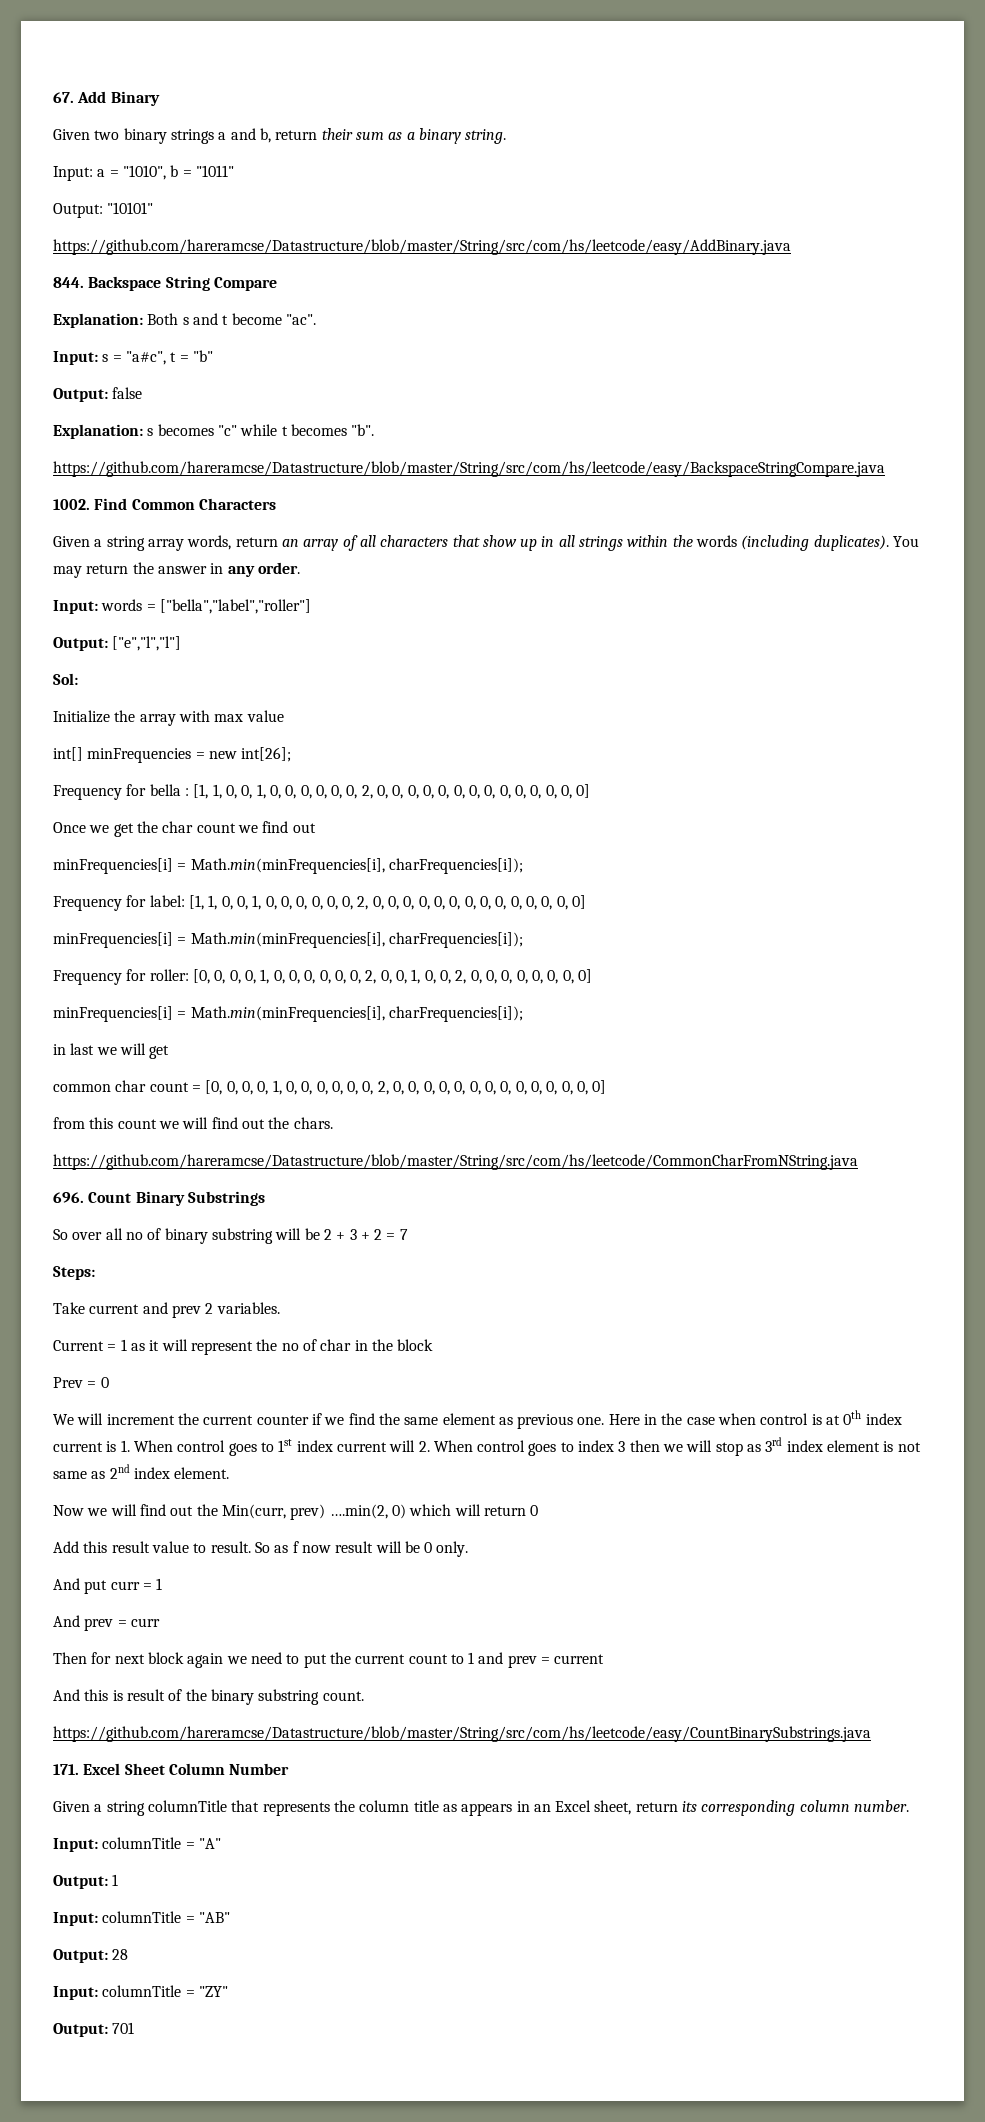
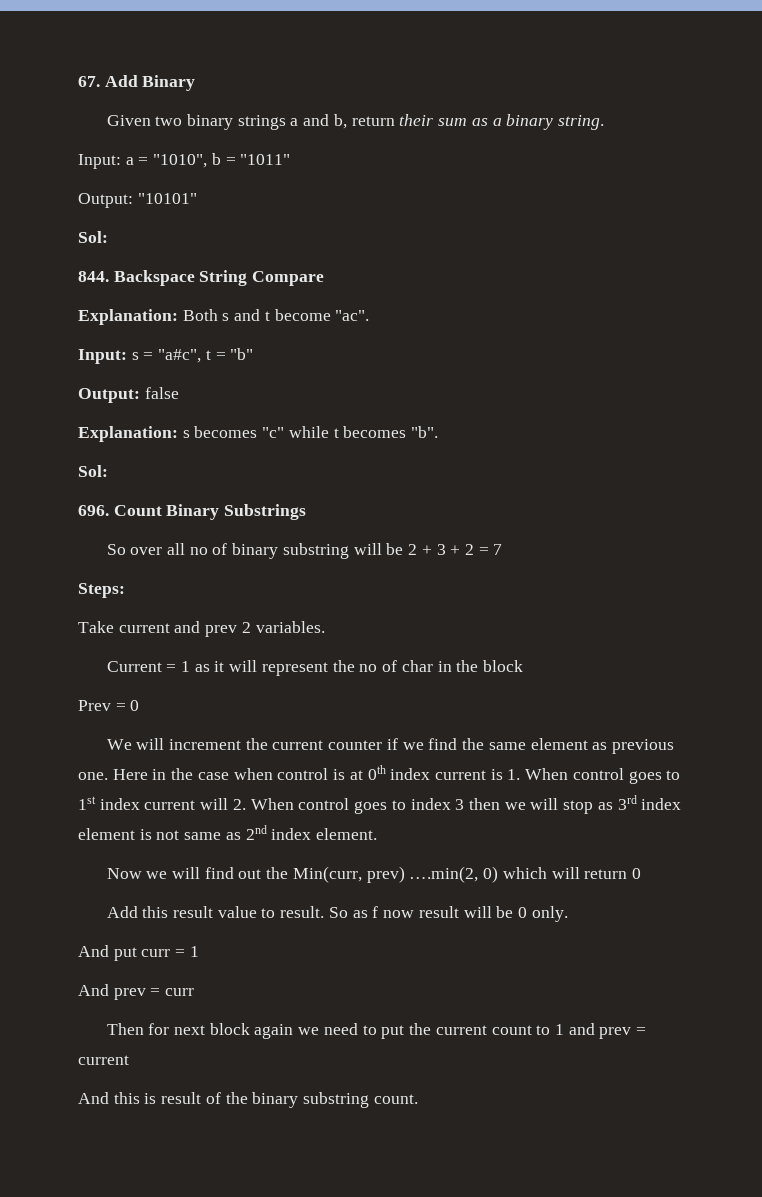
[53,239,791,255] https://github.com/hareramcse/Datastructure/blob/master/String/src/com/hs/leetcode/easy/AddBinary.java -> [78,231,108,243] Sol:
[53,461,885,477] [53,498,276,510] [53,535,920,551] [53,562,300,578] [53,599,311,614] [53,636,182,651] [53,673,78,685] [53,710,284,726] [53,747,292,763] [53,784,591,800] [53,821,316,837] [53,858,523,874] [53,895,586,911] [53,932,523,948] [53,969,592,985] [53,1006,523,1022] [53,1043,170,1059] [53,1080,607,1095] [53,1117,333,1129] [53,1154,858,1170] https://github.com/hareramcse/Datastructure/blob/master/String/src/com/hs/leetcode/easy/BackspaceStringCompare.java // 1002. Find Common Characters // Given a string array words, return an array of all characters that show up in all strings within the words (including duplicates). You may return the answer in any order. // Input: words = ["bella","label","roller"] // Output: ["e","l","l"] // Sol: // Initialize the array with max value // int[] minFrequencies = new int[26]; // Frequency for bella : [1, 1, 0, 0, 1, 0, 0, 0, 0, 0, 0, 2, 0, 0, 0, 0, 0, 0, 0, 0, 0, 0, 0, 0, 0, 0] // Once we get the char count we find out // minFrequencies[i] = Math.min(minFrequencies[i], charFrequencies[i]); // Frequency for label: [1, 1, 0, 0, 1, 0, 0, 0, 0, 0, 0, 2, 0, 0, 0, 0, 0, 0, 0, 0, 0, 0, 0, 0, 0, 0] // minFrequencies[i] = Math.min(minFrequencies[i], charFrequencies[i]); // Frequency for roller: [0, 0, 0, 0, 1, 0, 0, 0, 0, 0, 0, 2, 0, 0, 1, 0, 0, 2, 0, 0, 0, 0, 0, 0, 0, 0] // minFrequencies[i] = Math.min(minFrequencies[i], charFrequencies[i]); // in last we will get // common char count = [0, 0, 0, 0, 1, 0, 0, 0, 0, 0, 0, 2, 0, 0, 0, 0, 0, 0, 0, 0, 0, 0, 0, 0, 0, 0] // from this count we will find out the chars. // https://github.com/hareramcse/Datastructure/blob/master/String/src/com/hs/leetcode/CommonCharFromNString.java -> [78,465,108,477] Sol:
[53,1726,871,1742] [53,1763,290,1775] [53,1800,910,1816] [53,1837,221,1852] [53,1874,119,1889] [53,1911,230,1926] [53,1949,129,1963] [53,1985,228,2000] [53,2022,135,2037] // https://github.com/hareramcse/Datastructure/blob/master/String/src/com/hs/leetcode/easy/CountBinarySubstrings.java // 171. Excel Sheet Column Number // Given a string columnTitle that represents the column title as appears in an Excel sheet, return its corresponding column number. // Input: columnTitle = "A" // Output: 1 // Input: columnTitle = "AB" // Output: 28 // Input: columnTitle = "ZY" // Output: 701 -> (418, 1099) none

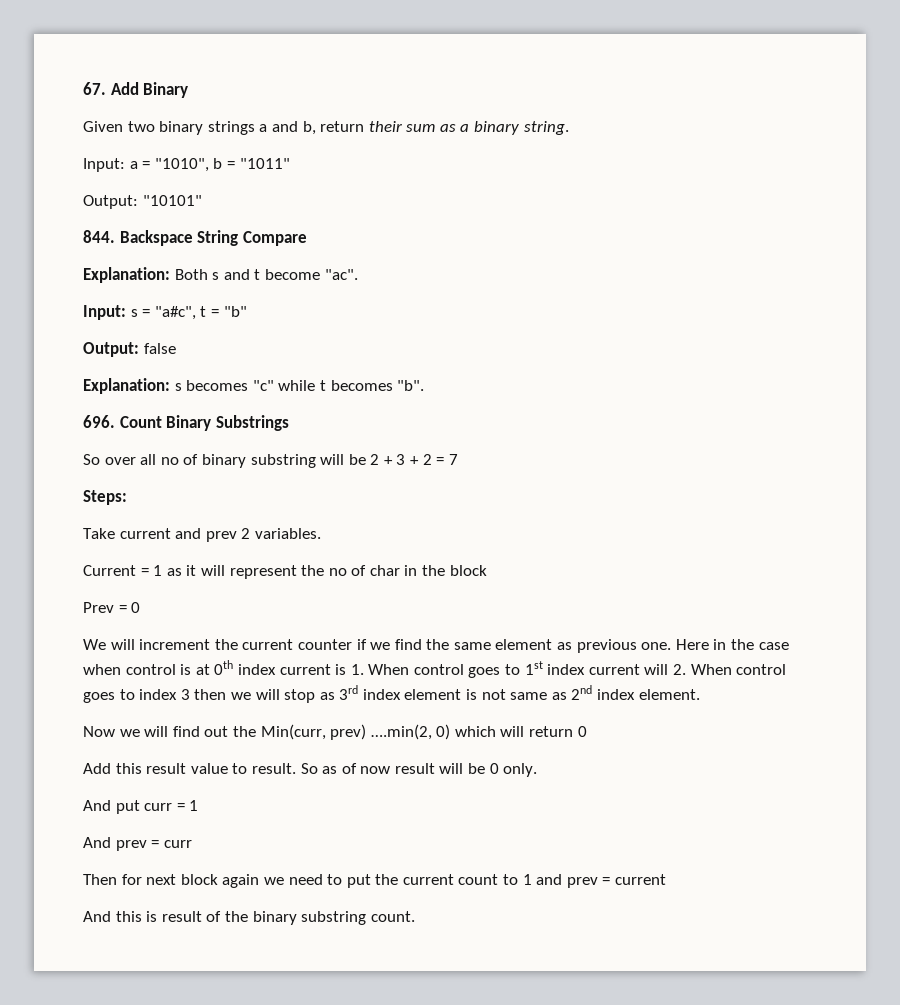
[78,231,108,243] // Sol: -> (202, 200) none
[78,465,108,477] // Sol: -> (425, 385) none
[372,906,379,918] f -> [341,763,357,774] of

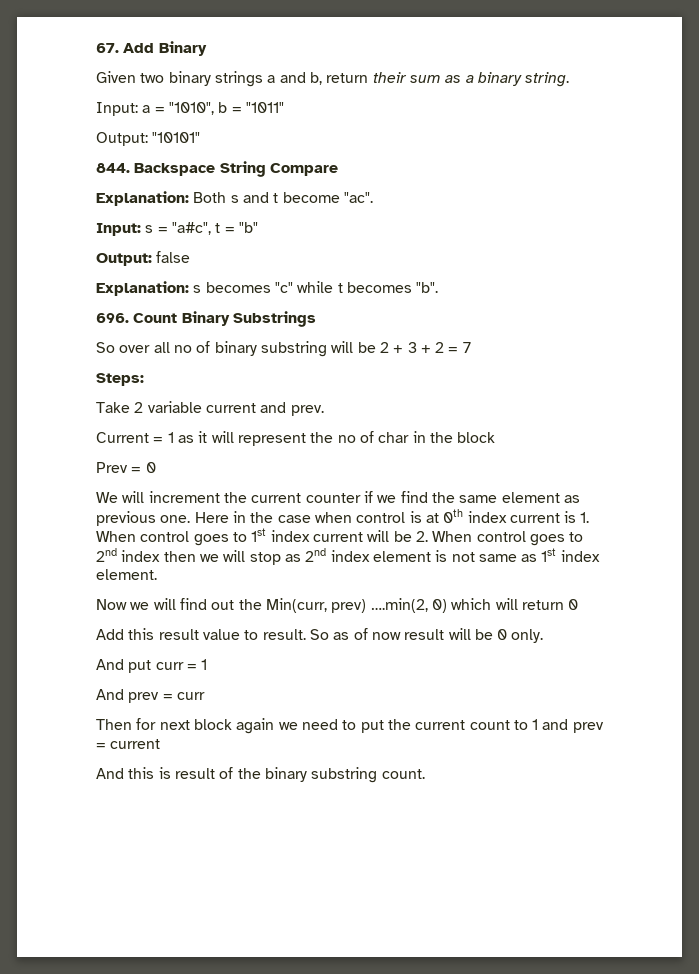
[119,528,321,542] current and prev 2 variables. -> [134,401,324,416] 2 variable current and prev.
(669, 669) none -> [393,531,412,542] be
[139,689,190,700] index 3 -> [96,548,161,562] 2nd index
[339,685,359,700] 3rd -> [305,548,327,562] 2nd
[571,685,593,700] 2nd -> [541,548,557,562] 1st

